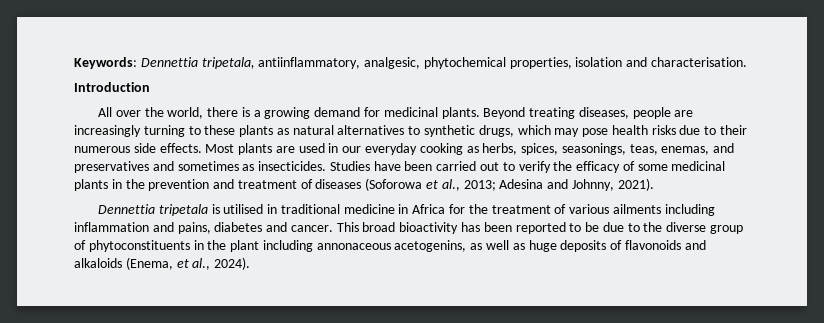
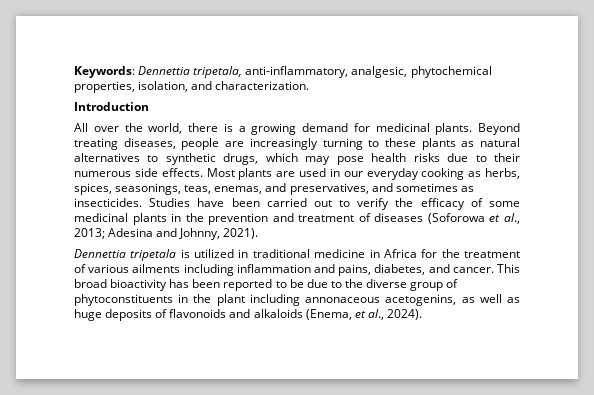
[258,57,361,69] antiinflammatory, -> [245,66,349,78] anti-inflammatory,
[575,57,748,67] isolation and characterisation. -> [138,81,310,92] isolation, and characterization.
[74,161,149,173] preservatives -> [289,183,369,195] preservatives,
[223,204,264,214] utilised -> [194,249,235,258] utilized
[214,222,263,232] diabetes -> [374,264,426,275] diabetes,

